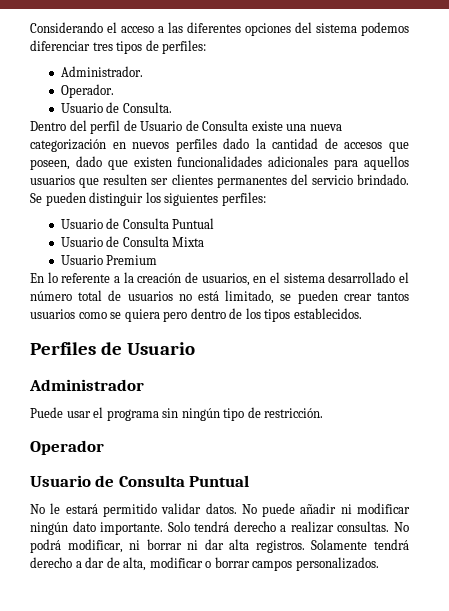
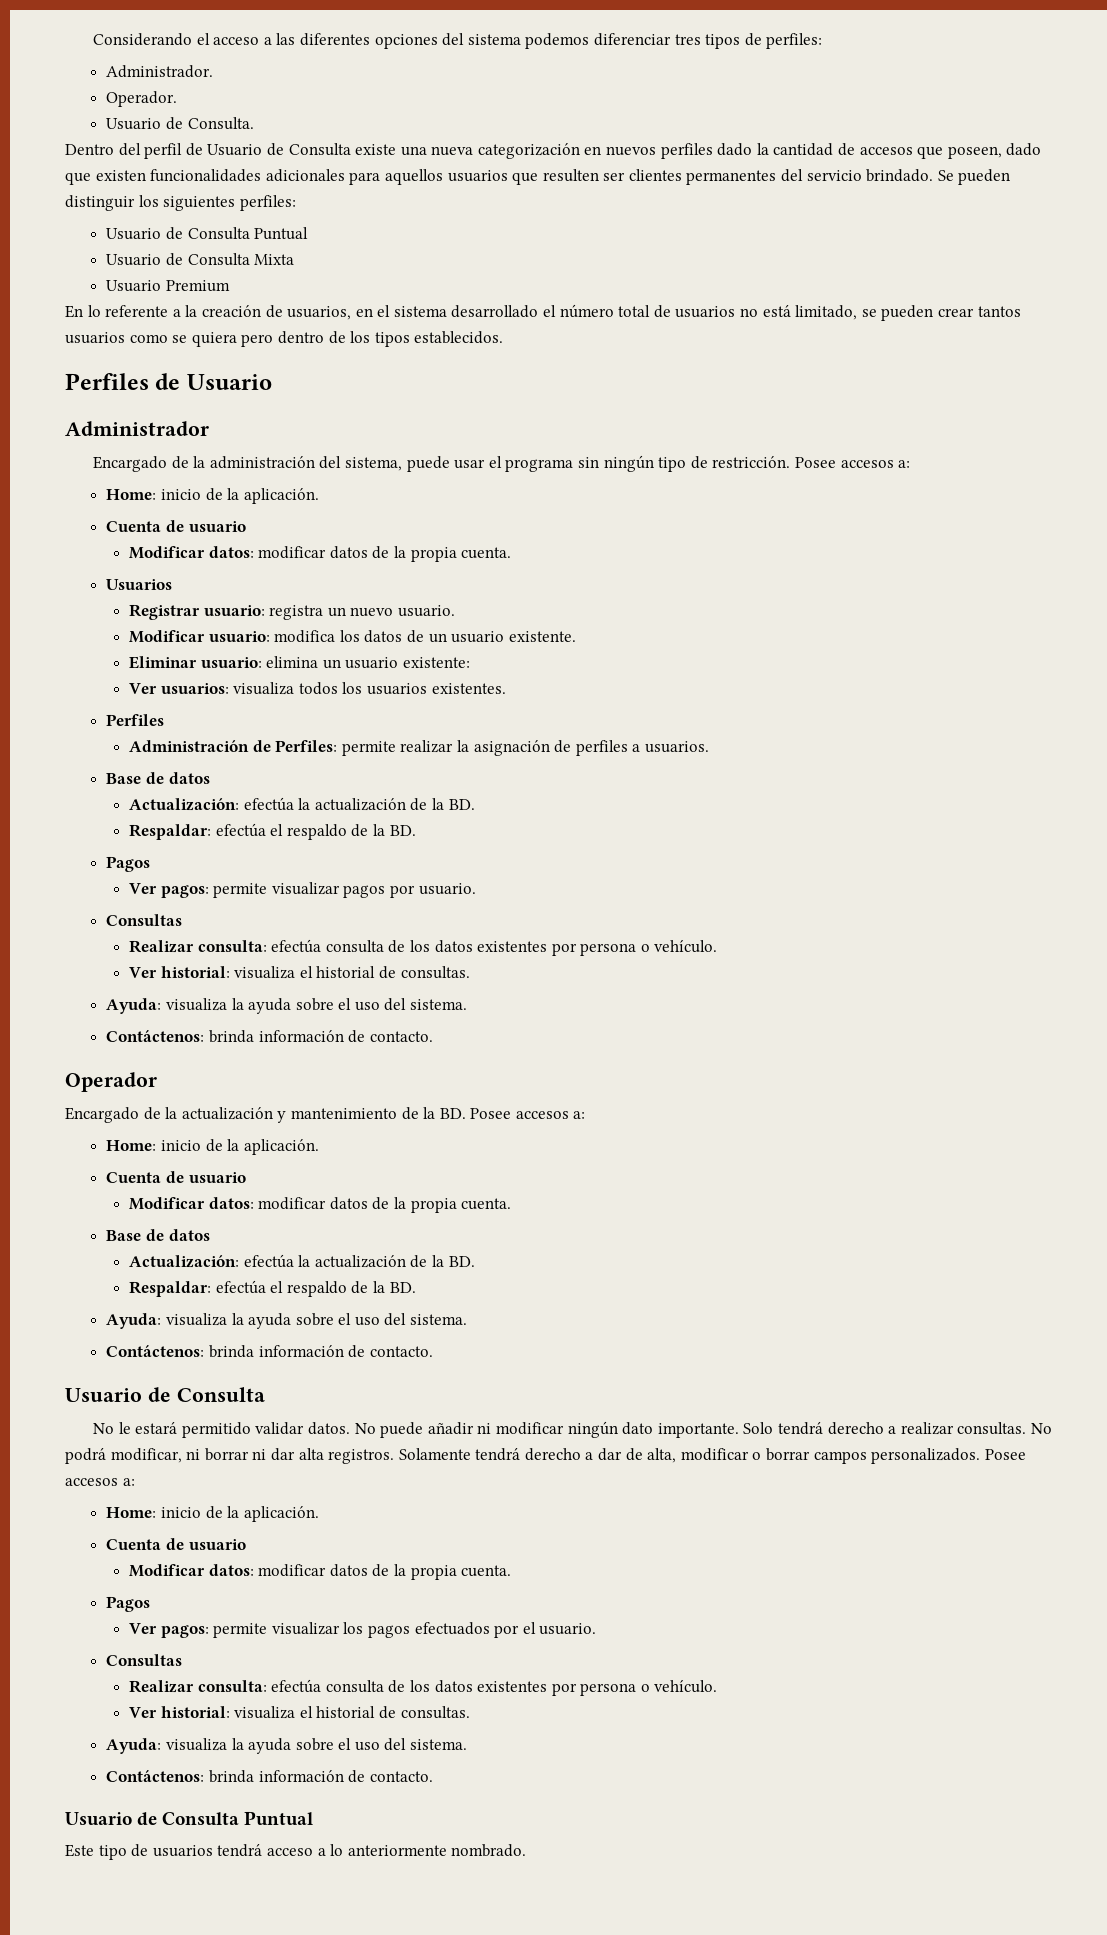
[30,407,63,418] Puede -> [93,456,450,472] Encargado de la administración del sistema, puede
[30,440,104,455] [30,475,250,487] // Operador // Usuario de Consulta Puntual -> [794,457,911,468] [106,488,319,504] [106,520,246,532] [128,546,512,562] [106,579,173,590] [128,604,455,620] [128,630,576,643] [128,656,470,669] [128,682,506,695] [106,714,165,726] [128,740,709,756] [106,772,210,784] [128,797,475,811] [128,823,416,840] [106,856,151,872] [128,882,476,898] [106,914,183,926] [128,939,718,956] [128,966,470,979] [106,998,468,1014] [106,1030,433,1043] [65,1072,157,1092] [65,1107,586,1123] [106,1139,319,1155] [106,1171,246,1183] [128,1197,512,1213] [106,1229,210,1241] [128,1254,475,1268] [128,1280,416,1297] [106,1313,468,1329] [106,1345,433,1358] [65,1387,265,1402] Posee accesos a: // Home: inicio de la aplicación. // Cuenta de usuario // Modificar datos: modificar datos de la propia cuenta. // Usuarios // Registrar usuario: registra un nuevo usuario. // Modificar usuario: modifica los datos de un usuario existente. // Eliminar usuario: elimina un usuario existente: // Ver usuarios: visualiza todos los usuarios existentes. // Perfiles // Administración de Perfiles: permite realizar la asignación de perfiles a usuarios. // Base de datos // Actualización: efectúa la actualización de la BD. // Respaldar: efectúa el respaldo de la BD. // Pagos // Ver pagos: permite visualizar pagos por usuario. // Consultas // Realizar consulta: efectúa consulta de los datos existentes por persona o vehículo. // Ver historial: visualiza el historial de consultas. // Ayuda: visualiza la ayuda sobre el uso del sistema. // Contáctenos: brinda información de contacto. // Operador // Encargado de la actualización y mantenimiento de la BD. Posee accesos a: // Home: inicio de la aplicación. // Cuenta de usuario // Modificar datos: modificar datos de la propia cuenta. // Base de datos // Actualización: efectúa la actualización de la BD. // Respaldar: efectúa el respaldo de la BD. // Ayuda: visualiza la ayuda sobre el uso del sistema. // Contáctenos: brinda información de contacto. // Usuario de Consulta
(379, 564) none -> [984,1449,1026,1460] [65,1478,135,1486] [106,1506,319,1522] [106,1538,246,1550] [128,1564,512,1580] [106,1596,151,1612] [128,1622,597,1638] [106,1654,183,1666] [128,1679,718,1696] [128,1706,470,1719] [106,1738,468,1754] [106,1770,433,1783] [65,1811,314,1826] [65,1844,527,1860] Posee accesos a: // Home: inicio de la aplicación. // Cuenta de usuario // Modificar datos: modificar datos de la propia cuenta. // Pagos // Ver pagos: permite visualizar los pagos efectuados por el usuario. // Consultas // Realizar consulta: efectúa consulta de los datos existentes por persona o vehículo. // Ver historial: visualiza el historial de consultas. // Ayuda: visualiza la ayuda sobre el uso del sistema. // Contáctenos: brinda información de contacto. // Usuario de Consulta Puntual // Este tipo de usuarios tendrá acceso a lo anteriormente nombrado.

